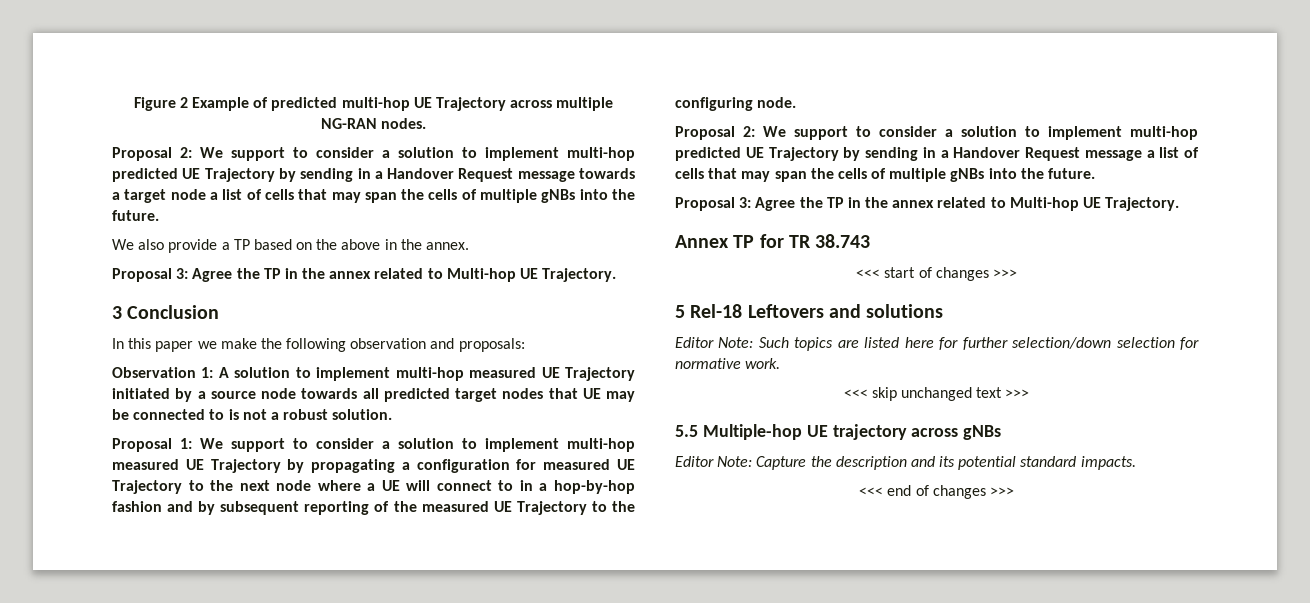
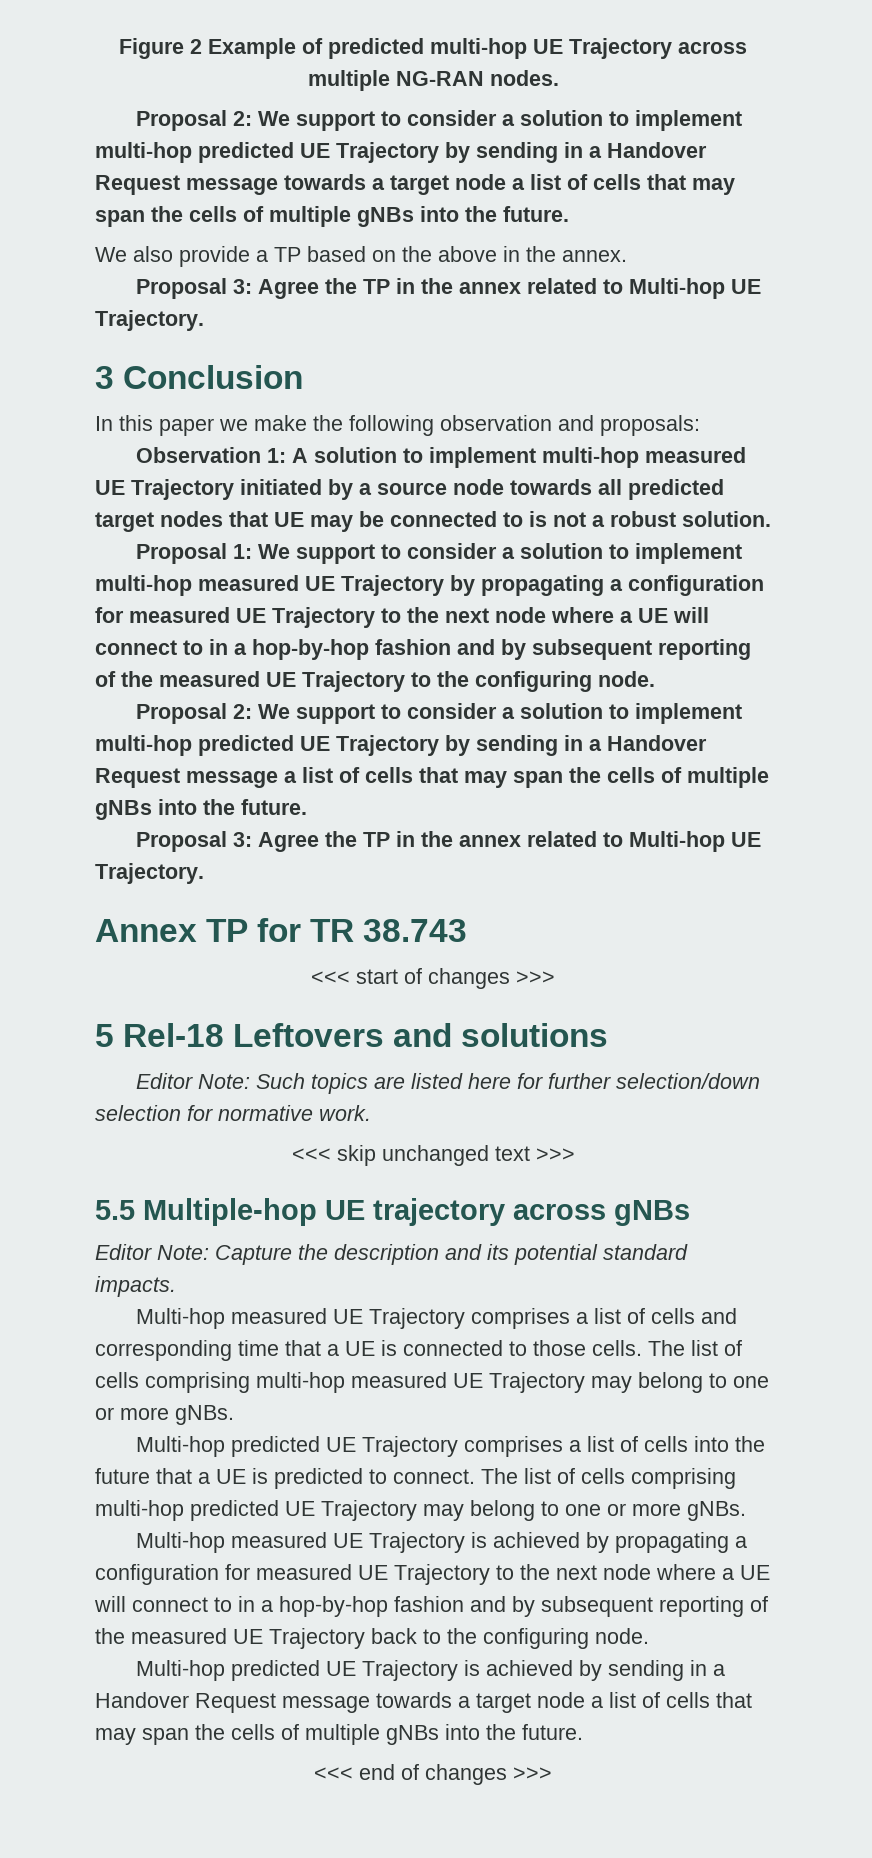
(1136, 463) none -> [136,1308,738,1329] [95,1340,742,1361] [95,1372,769,1393] [95,1405,234,1425] [136,1436,766,1457] [95,1468,736,1489] [95,1500,746,1521] [136,1532,748,1553] [95,1564,770,1585] [94,1596,768,1617] [95,1628,649,1649] [136,1660,726,1681] [95,1692,752,1713] [95,1724,583,1745] // Multi-hop measured UE Trajectory comprises a list of cells and corresponding time that a UE is connected to those cells. The list of cells comprising multi-hop measured UE Trajectory may belong to one or more gNBs. // Multi-hop predicted UE Trajectory comprises a list of cells into the future that a UE is predicted to connect. The list of cells comprising multi-hop predicted UE Trajectory may belong to one or more gNBs. // Multi-hop measured UE Trajectory is achieved by propagating a configuration for measured UE Trajectory to the next node where a UE will connect to in a hop-by-hop fashion and by subsequent reporting of the measured UE Trajectory back to the configuring node. // Multi-hop predicted UE Trajectory is achieved by sending in a Handover Request message towards a target node a list of cells that may span the cells of multiple gNBs into the future.

